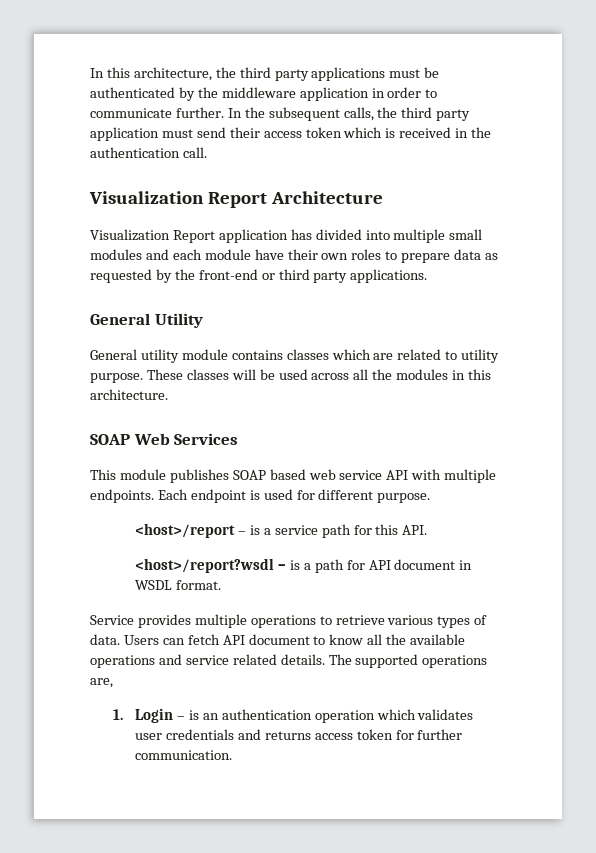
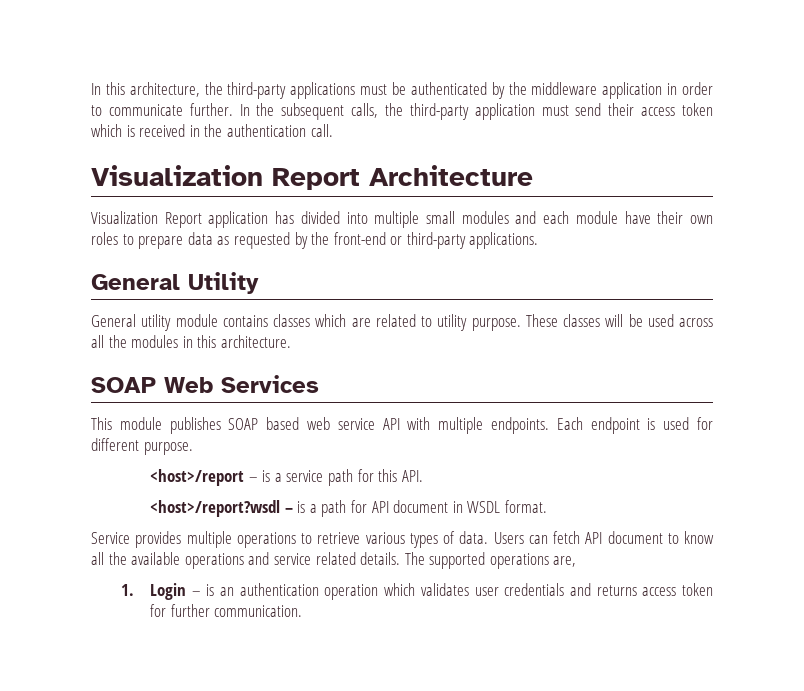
[239,67,309,81] third party -> [227,82,287,99] third-party
[401,107,471,121] third party -> [409,103,469,120] third-party
[278,269,348,283] third party -> [406,232,466,249] third-party

